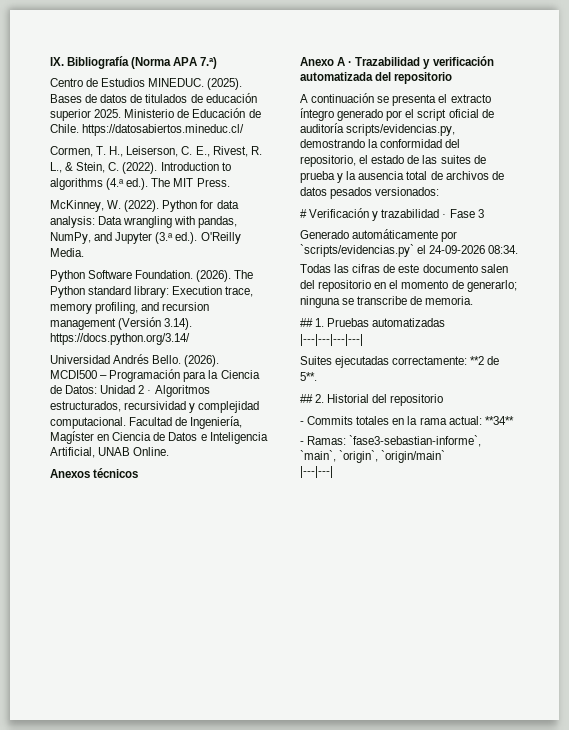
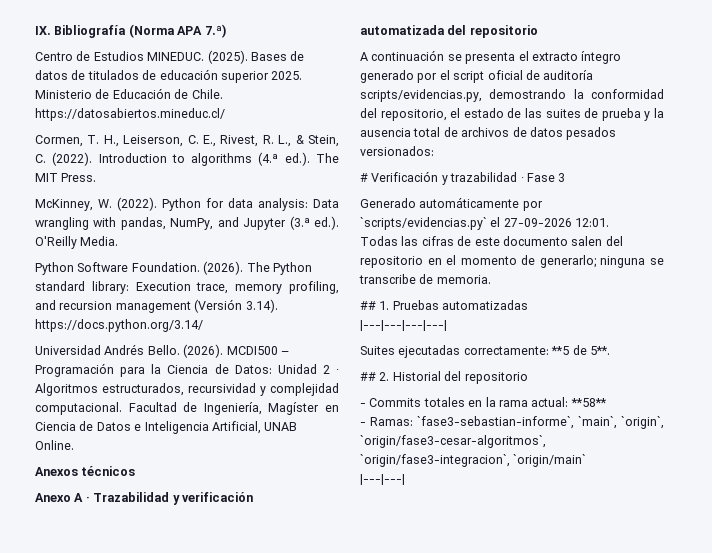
[429,245,519,254] 24-09-2026 08:34. -> [503,218,610,227] 27-09-2026 12:01.
[470,356,485,365] **2 -> [551,346,570,355] **5
[484,416,514,425] **34** -> [570,398,607,407] **58**
(379, 456) none -> [360,435,546,448] [360,454,510,467] `origin/fase3-cesar-algoritmos`, `origin/fase3-integracion`,

